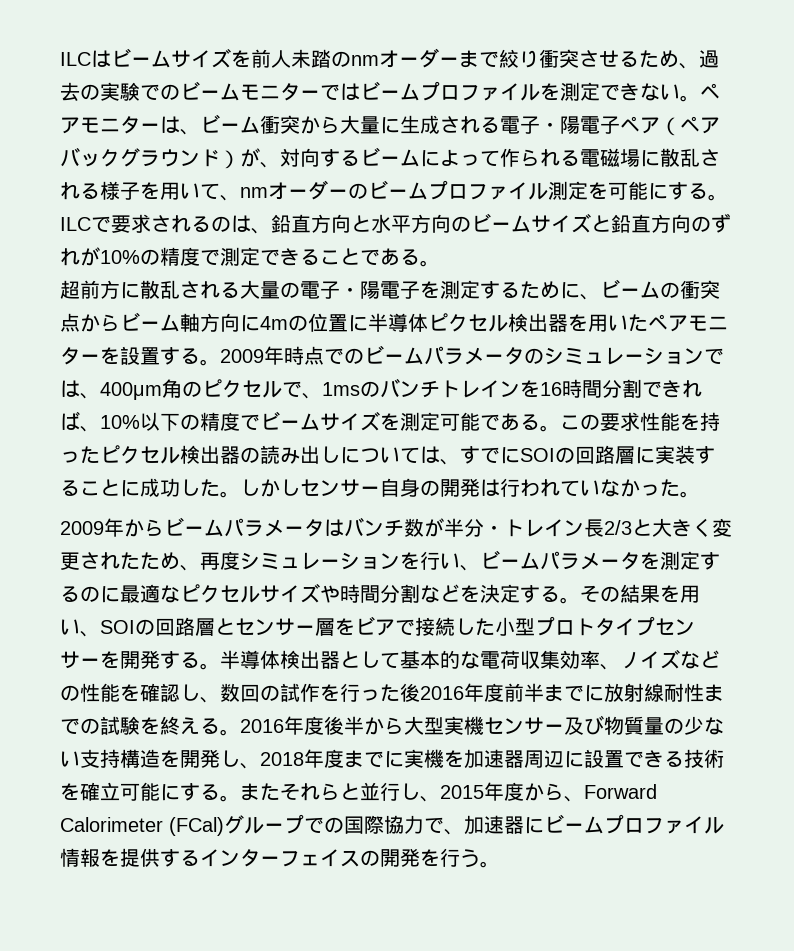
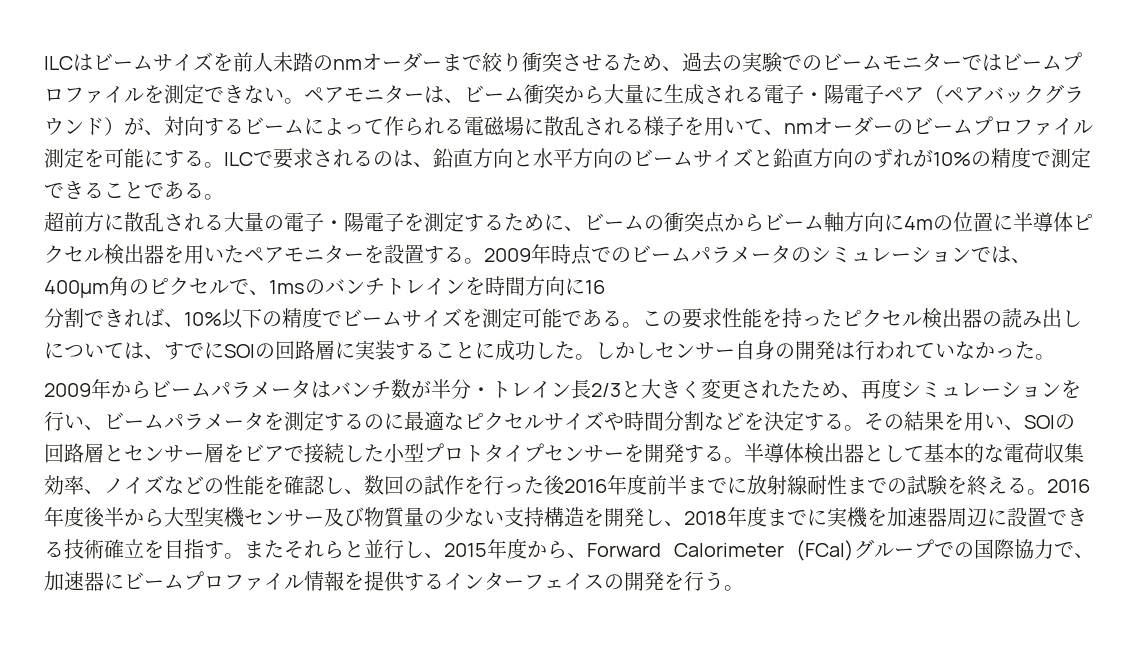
[540,379,602,398] 16時間 -> [485,276,605,296] 時間方向に16 //
[60,782,220,801] を確立可能にする -> [104,539,224,559] 確立を目指す

